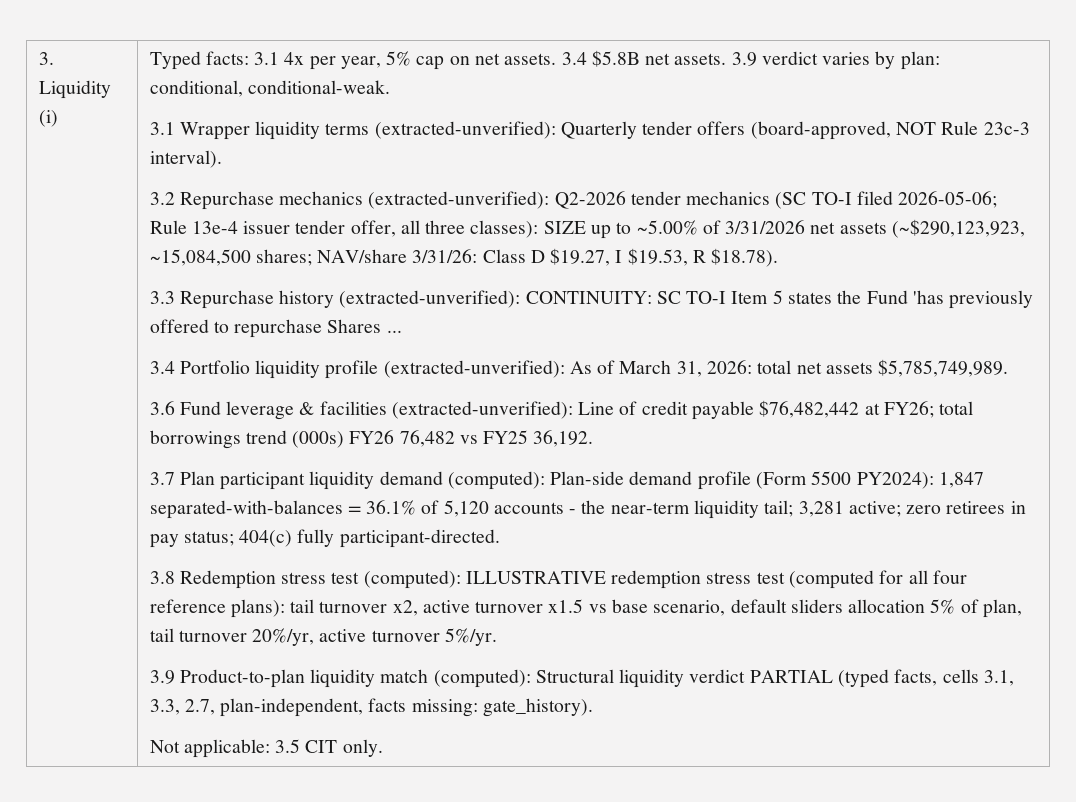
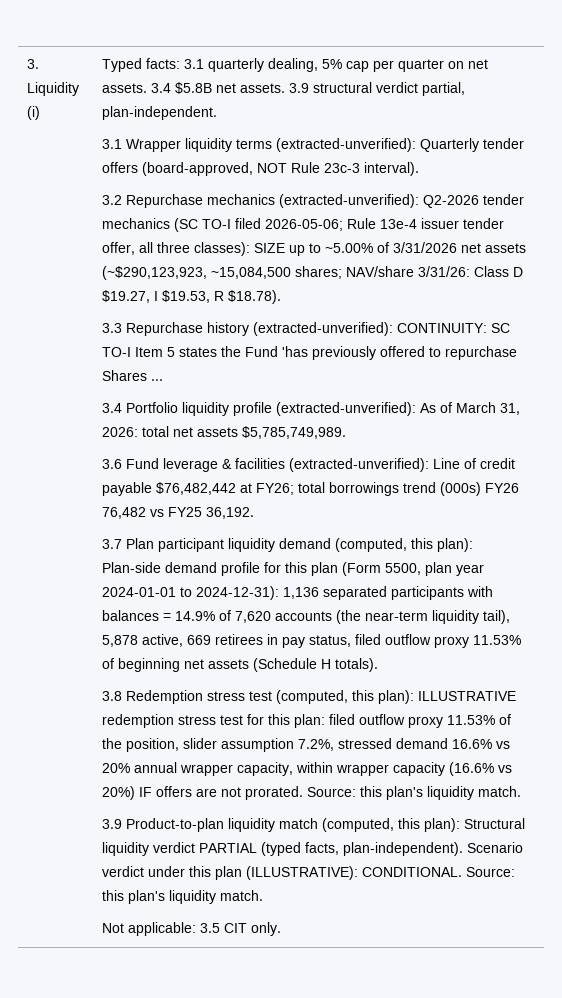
[284,51,445,70] 4x per year, 5% cap -> [208,58,445,72] quarterly dealing, 5% cap per quarter
[761,51,940,70] [149,80,390,97] verdict varies by plan: conditional, conditional-weak. -> [313,82,466,96] [102,106,218,120] structural verdict partial, plan-independent.
[447,471,984,490] [149,500,1026,519] [149,529,500,548] (computed): Plan-side demand profile (Form 5500 PY2024): 1,847 separated-with-balances = 36.1% of 5,120 accounts - the near-term liquidity tail; 3,281 active; zero retirees in pay status; 404(c) fully participant-directed. -> [335,538,474,552] [102,562,485,576] [102,586,494,600] [102,610,511,624] [102,634,522,648] [102,658,379,672] (computed, this plan): Plan-side demand profile for this plan (Form 5500, plan year 2024-01-01 to 2024-12-31): 1,136 separated participants with balances = 14.9% of 7,620 accounts (the near-term liquidity tail), 5,878 active, 669 retirees in pay status, filed outflow proxy 11.53% of beginning net assets (Schedule H totals).
[363,570,461,589] (computed): -> [276,690,415,704] (computed, this plan):
[789,570,967,589] [149,599,1022,618] [149,628,497,646] (computed for all four reference plans): tail turnover x2, active turnover x1.5 vs base scenario, default sliders allocation 5% of plan, tail turnover 20%/yr, active turnover 5%/yr. -> [247,714,512,728] [102,738,511,752] [102,762,513,776] [102,786,522,800] for this plan: filed outflow proxy 11.53% of the position, slider assumption 7.2%, stressed demand 16.6% vs 20% annual wrapper capacity, within wrapper capacity (16.6% vs 20%) IF offers are not prorated. Source: this plan's liquidity match.
[433,669,531,688] (computed): -> [322,818,461,832] (computed, this plan):
[942,669,1014,686] [149,698,593,717] cells 3.1, 3.3, 2.7, plan-independent, facts missing: gate_history). -> [343,842,524,856] [102,866,516,880] [102,890,264,904] plan-independent). Scenario verdict under this plan (ILLUSTRATIVE): CONDITIONAL. Source: this plan's liquidity match.

